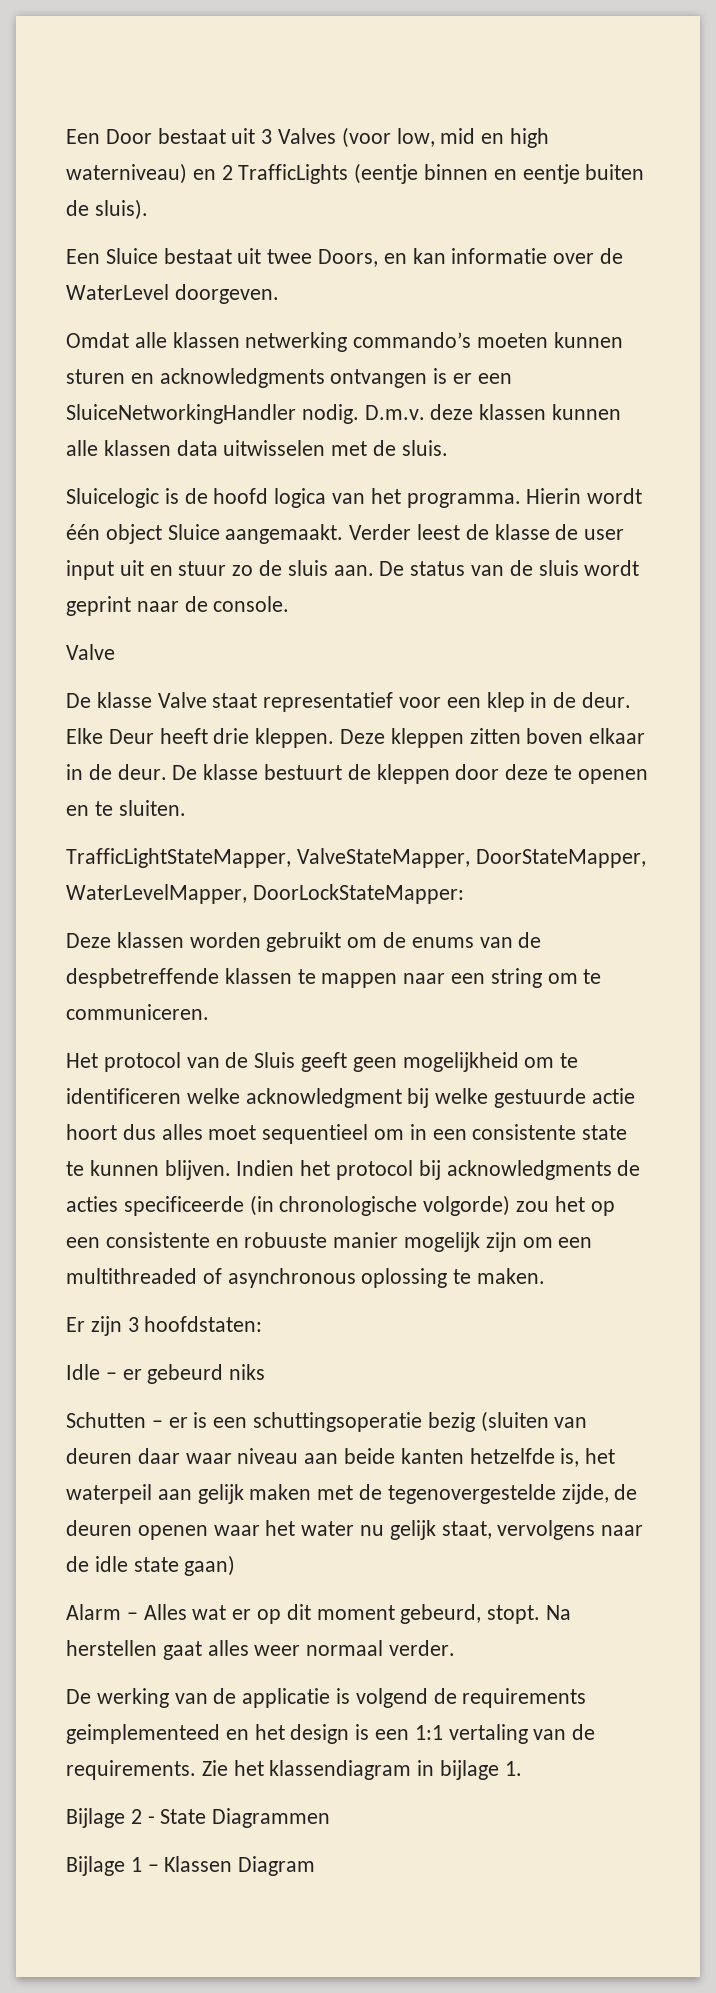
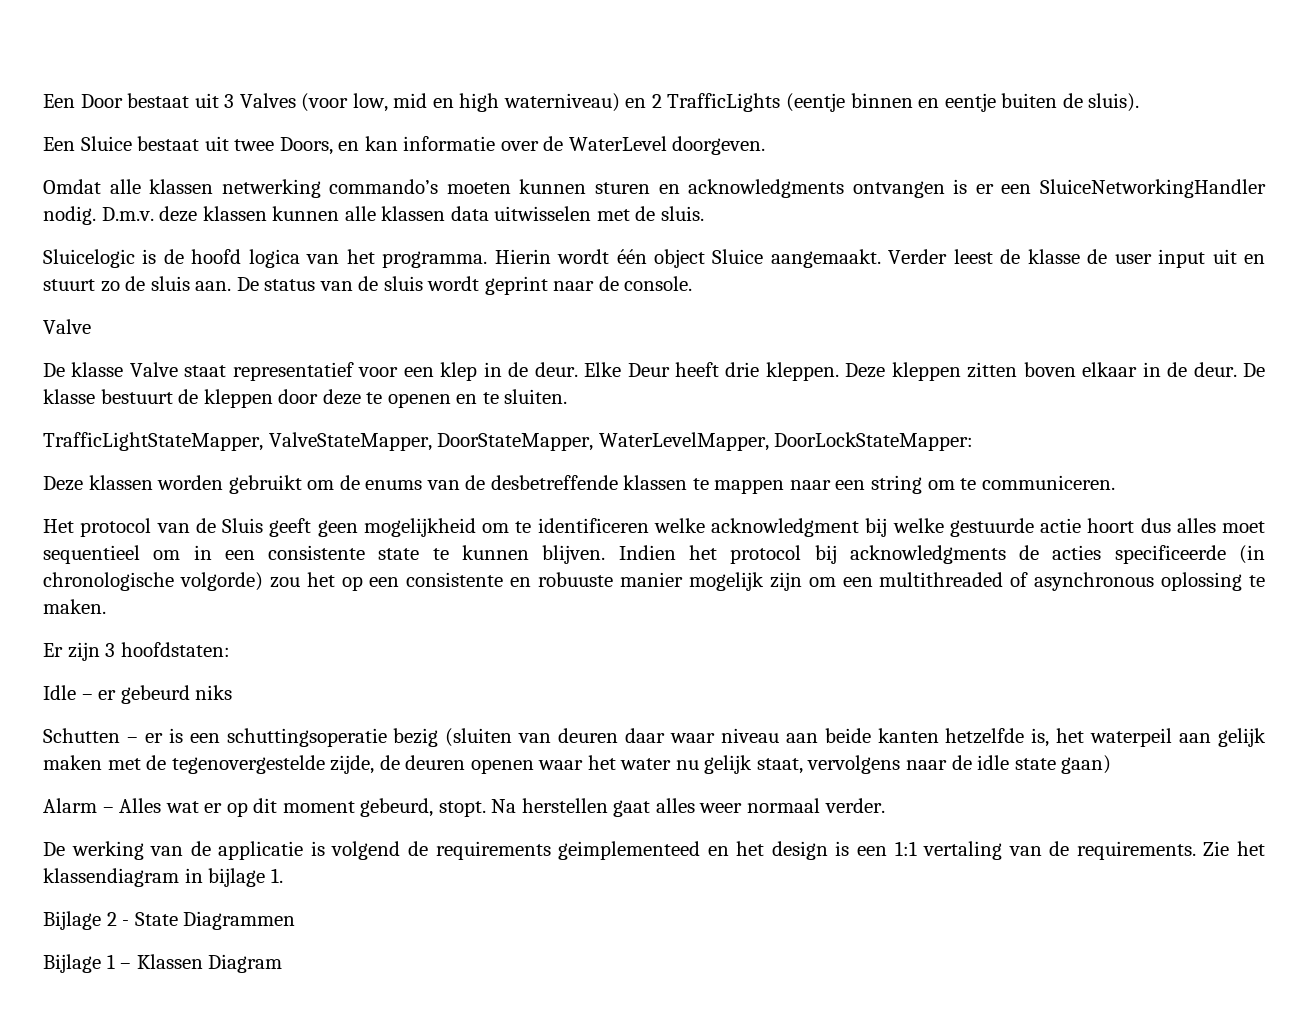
[178,561,227,576] stuur -> [43,279,95,291] stuurt
[66,968,219,988] despbetreffende -> [490,475,618,490] desbetreffende

